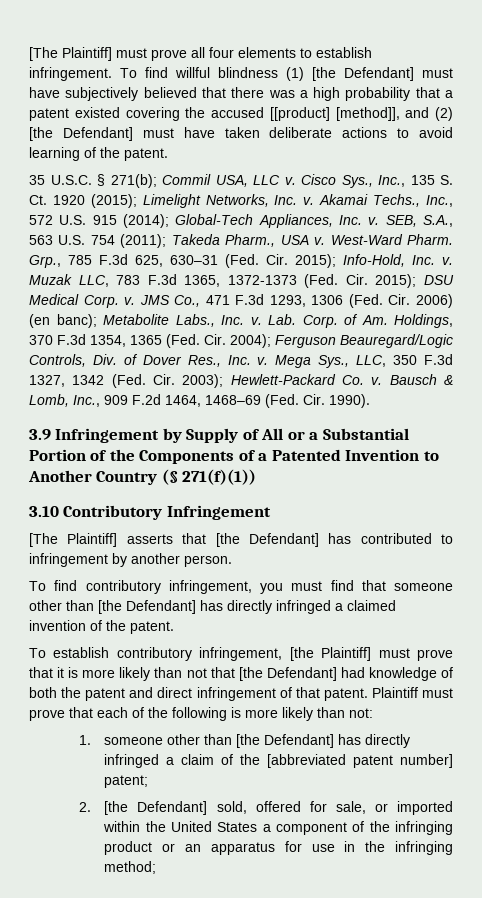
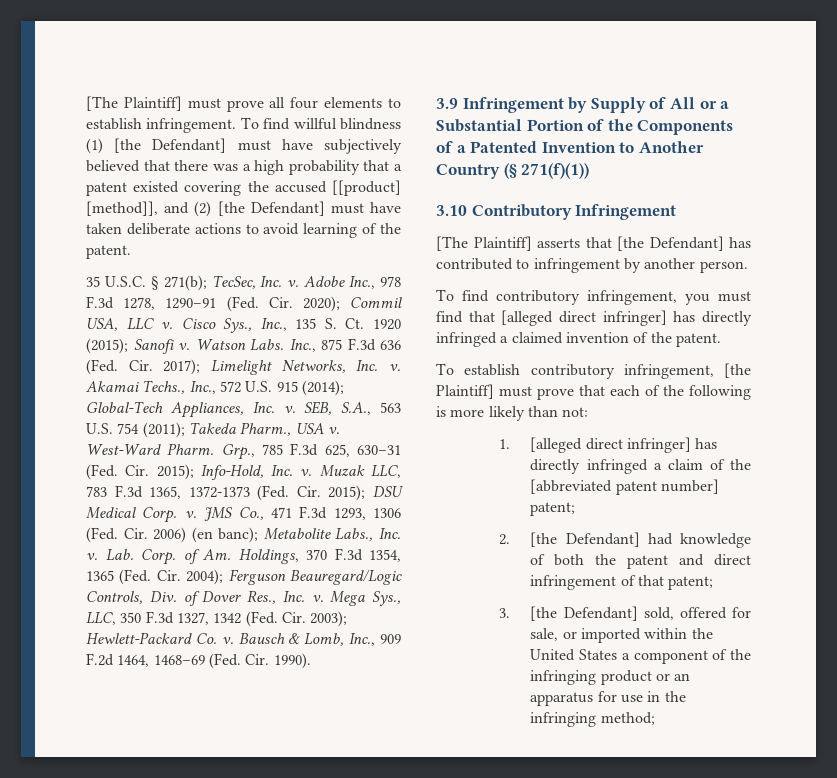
(157, 181) none -> [211,275,401,289] [86,296,340,312] TecSec, Inc. v. Adobe Inc., 978 F.3d 1278, 1290–91 (Fed. Cir. 2020);
(137, 201) none -> [133,338,401,354] [86,359,201,375] Sanofi v. Watson Labs. Inc., 875 F.3d 636 (Fed. Cir. 2017);
[394,583,453,591] [29,600,196,614] someone other than [the Defendant] -> [501,310,667,326] [alleged direct infringer]
[57,667,235,681] it is more likely than not that -> [610,385,751,400] [436,406,589,421] [498,437,718,453] [530,459,751,474] [530,479,720,495] [530,502,576,516] [498,534,510,545] each of the following is more likely than not: // 1. [alleged direct infringer] has directly infringed a claim of the [abbreviated patent number] patent; // 2.
[323,687,454,701] [29,707,373,721] [79,734,411,748] [104,754,454,768] [104,775,149,788] [79,802,92,812] patent. Plaintiff must prove that each of the following is more likely than not: // 1. someone other than [the Defendant] has directly infringed a claim of the [abbreviated patent number] patent; // 2. -> [668,576,714,590] [498,608,510,618] patent; // 3.

